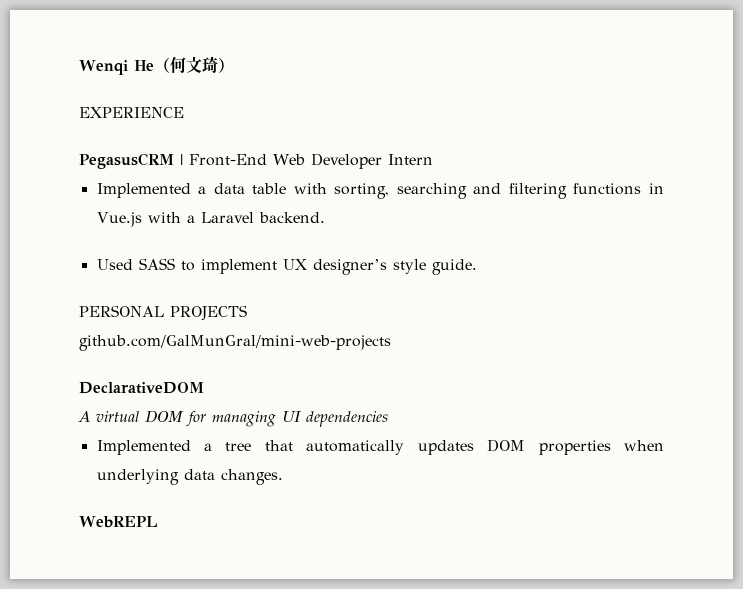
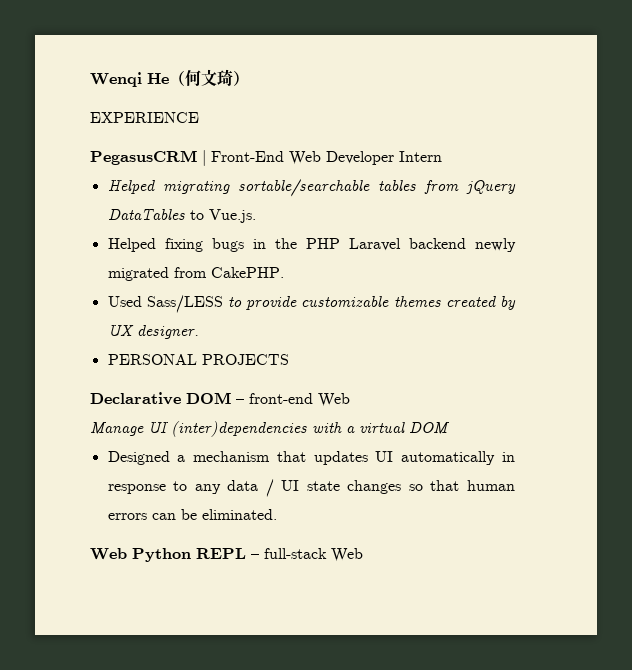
[96,183,664,199] [96,212,325,227] [96,258,477,275] [79,305,247,321] [79,335,391,351] [79,382,204,394] [78,410,388,427] [96,439,664,455] [96,469,283,485] [79,516,158,528] Implemented a data table with sorting, searching and filtering functions in Vue.js with a Laravel backend. // Used SASS to implement UX designer’s style guide. // PERSONAL PROJECTS // github.com/GalMunGral/mini-web-projects // DeclarativeDOM // A virtual DOM for managing UI dependencies // Implemented a tree that automatically updates DOM properties when underlying data changes. // WebREPL -> [107,179,516,197] [107,209,256,223] [107,238,516,252] [107,267,284,281] [107,295,516,313] [107,325,199,339] [107,354,289,365] [90,392,350,407] [90,421,450,437] [107,451,515,465] [107,479,515,497] [107,509,277,520] [90,548,363,562] Helped migrating sortable/searchable tables from jQuery DataTables to Vue.js. // Helped fixing bugs in the PHP Laravel backend newly migrated from CakePHP. // Used Sass/LESS to provide customizable themes created by UX designer. // PERSONAL PROJECTS // Declarative DOM – front-end Web // Manage UI (inter)dependencies with a virtual DOM // Designed a mechanism that updates UI automatically in response to any data / UI state changes so that human errors can be eliminated. // Web Python REPL – full-stack Web

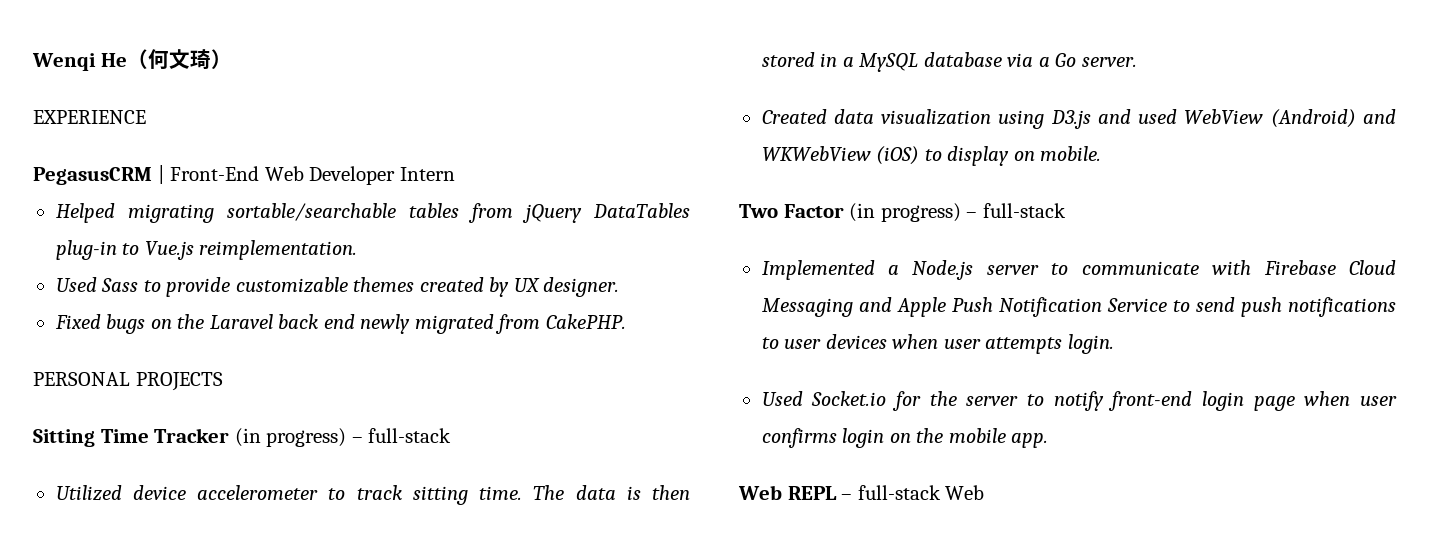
[189,209,256,223] [107,238,516,252] [107,267,284,281] [107,295,223,313] to Vue.js. // Helped fixing bugs in the PHP Laravel backend newly migrated from CakePHP. // Used Sass/LESS -> [55,240,358,260] [55,277,139,292] plug-in to Vue.js reimplementation. // Used Sass
[107,354,289,365] [90,392,350,407] [90,421,450,437] [107,451,515,465] [107,479,515,497] [107,509,277,520] [90,548,191,562] PERSONAL PROJECTS // Declarative DOM – front-end Web // Manage UI (inter)dependencies with a virtual DOM // Designed a mechanism that updates UI automatically in response to any data / UI state changes so that human errors can be eliminated. // Web Python -> [54,314,626,334] [33,372,223,391] [33,428,452,447] [55,485,691,505] [761,52,1137,72] [761,109,1397,129] [761,146,1102,166] [739,203,1066,222] [761,260,1396,280] [761,297,1396,317] [761,334,1114,354] [761,391,1397,411] [761,428,1049,448] [738,485,782,500] Fixed bugs on the Laravel back end newly migrated from CakePHP. // PERSONAL PROJECTS // Sitting Time Tracker (in progress) – full-stack // Utilized device accelerometer to track sitting time. The data is then stored in a MySQL database via a Go server. // Created data visualization using D3.js and used WebView (Android) and WKWebView (iOS) to display on mobile. // Two Factor (in progress) – full-stack // Implemented a Node.js server to communicate with Firebase Cloud Messaging and Apple Push Notification Service to send push notifications to user devices when user attempts login. // Used Socket.io for the server to notify front-end login page when user confirms login on the mobile app. // Web

